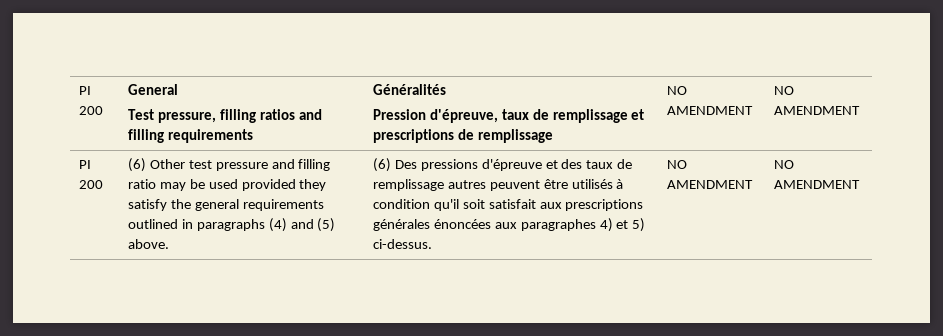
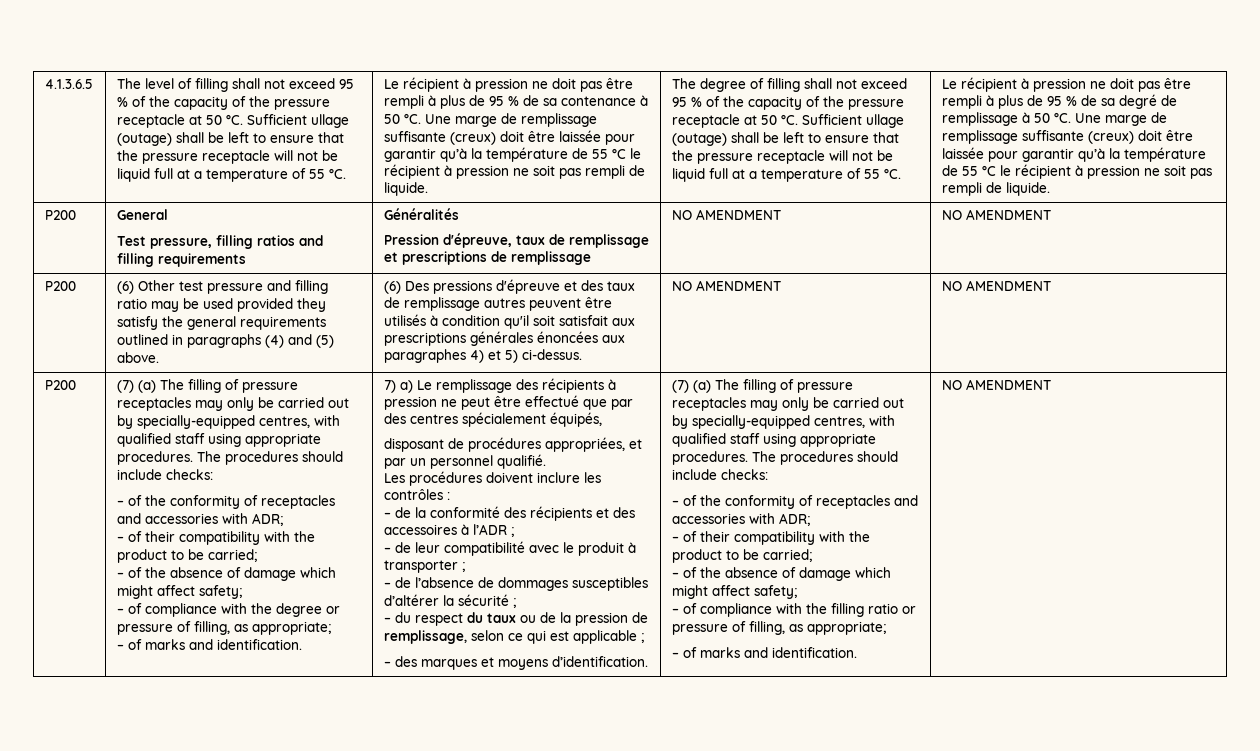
[78,86,91,95] [78,106,103,115] PI 200 -> [44,79,93,89] [116,78,354,92] [116,96,330,110] [116,114,349,128] [116,132,344,146] [116,150,338,164] [116,168,346,182] [383,77,633,92] [383,95,648,109] [383,113,597,127] [383,130,635,145] [383,147,641,162] [383,164,645,179] [383,182,428,196] [671,78,907,92] [671,96,904,110] [671,114,904,128] [671,132,899,146] [671,150,893,164] [671,168,901,182] [941,77,1191,92] [941,94,1177,109] [941,112,1167,126] [941,130,1193,144] [941,147,1206,162] [941,164,1212,179] [941,182,1050,196] [44,210,76,220] 4.1.3.6.5 | The level of filling shall not exceed 95 % of the capacity of the pressure receptacle at 50 °C. Sufficient ullage (outage) shall be left to ensure that the pressure receptacle will not be liquid full at a temperature of 55 °C. | Le récipient à pression ne doit pas être rempli à plus de 95 % de sa contenance à 50 °C. Une marge de remplissage suffisante (creux) doit être laissée pour garantir qu’à la température de 55 °C le récipient à pression ne soit pas rempli de liquide. | The degree of filling shall not exceed 95 % of the capacity of the pressure receptacle at 50 °C. Sufficient ullage (outage) shall be left to ensure that the pressure receptacle will not be liquid full at a temperature of 55 °C. | Le récipient à pression ne doit pas être rempli à plus de 95 % de sa degré de remplissage à 50 °C. Une marge de remplissage suffisante (creux) doit être laissée pour garantir qu’à la température de 55 °C le récipient à pression ne soit pas rempli de liquide. // P200
[78,160,91,169] [78,180,103,189] PI 200 -> [44,281,76,291] P200
(860, 184) none -> [44,380,76,390] [116,379,298,393] [116,397,349,411] [116,415,340,429] [116,433,321,447] [116,451,343,465] [116,469,213,480] [116,495,335,509] [116,513,283,526] [116,531,315,545] [116,549,257,563] [116,567,336,581] [116,585,242,599] [116,603,340,617] [116,621,331,635] [116,639,302,650] [383,378,616,393] [383,395,633,410] [383,412,602,427] [383,437,642,452] [383,454,546,469] [383,471,601,486] [383,489,450,500] [383,506,635,521] [383,524,514,537] [383,541,636,556] [383,560,465,573] [383,577,648,591] [383,594,516,608] [383,612,648,626] [383,630,644,644] [383,656,648,670] [671,379,853,393] [671,397,904,411] [671,415,895,429] [671,433,876,447] [671,451,898,465] [671,469,768,480] [671,495,918,509] [671,513,810,526] [671,531,870,545] [671,549,812,563] [671,567,891,581] [671,585,797,599] [671,603,916,617] [671,621,886,635] [671,647,857,658] [941,379,1051,390] // P200 | (7) (a) The filling of pressure receptacles may only be carried out by specially-equipped centres, with qualified staff using appropriate procedures. The procedures should include checks: // – of the conformity of receptacles and accessories with ADR; // – of their compatibility with the product to be carried; // – of the absence of damage which might affect safety; // – of compliance with the degree or pressure of filling, as appropriate; // – of marks and identification. | 7) a) Le remplissage des récipients à pression ne peut être effectué que par des centres spécialement équipés, // disposant de procédures appropriées, et par un personnel qualifié. // Les procédures doivent inclure les contrôles : // – de la conformité des récipients et des accessoires à l’ADR ; // – de leur compatibilité avec le produit à transporter ; // – de l’absence de dommages susceptibles d’altérer la sécurité ; // – du respect du taux ou de la pression de remplissage, selon ce qui est applicable ; // – des marques et moyens d’identification. | (7) (a) The filling of pressure receptacles may only be carried out by specially-equipped centres, with qualified staff using appropriate procedures. The procedures should include checks: // – of the conformity of receptacles and accessories with ADR; // – of their compatibility with the product to be carried; // – of the absence of damage which might affect safety; // – of compliance with the filling ratio or pressure of filling, as appropriate; // – of marks and identification. | NO AMENDMENT

